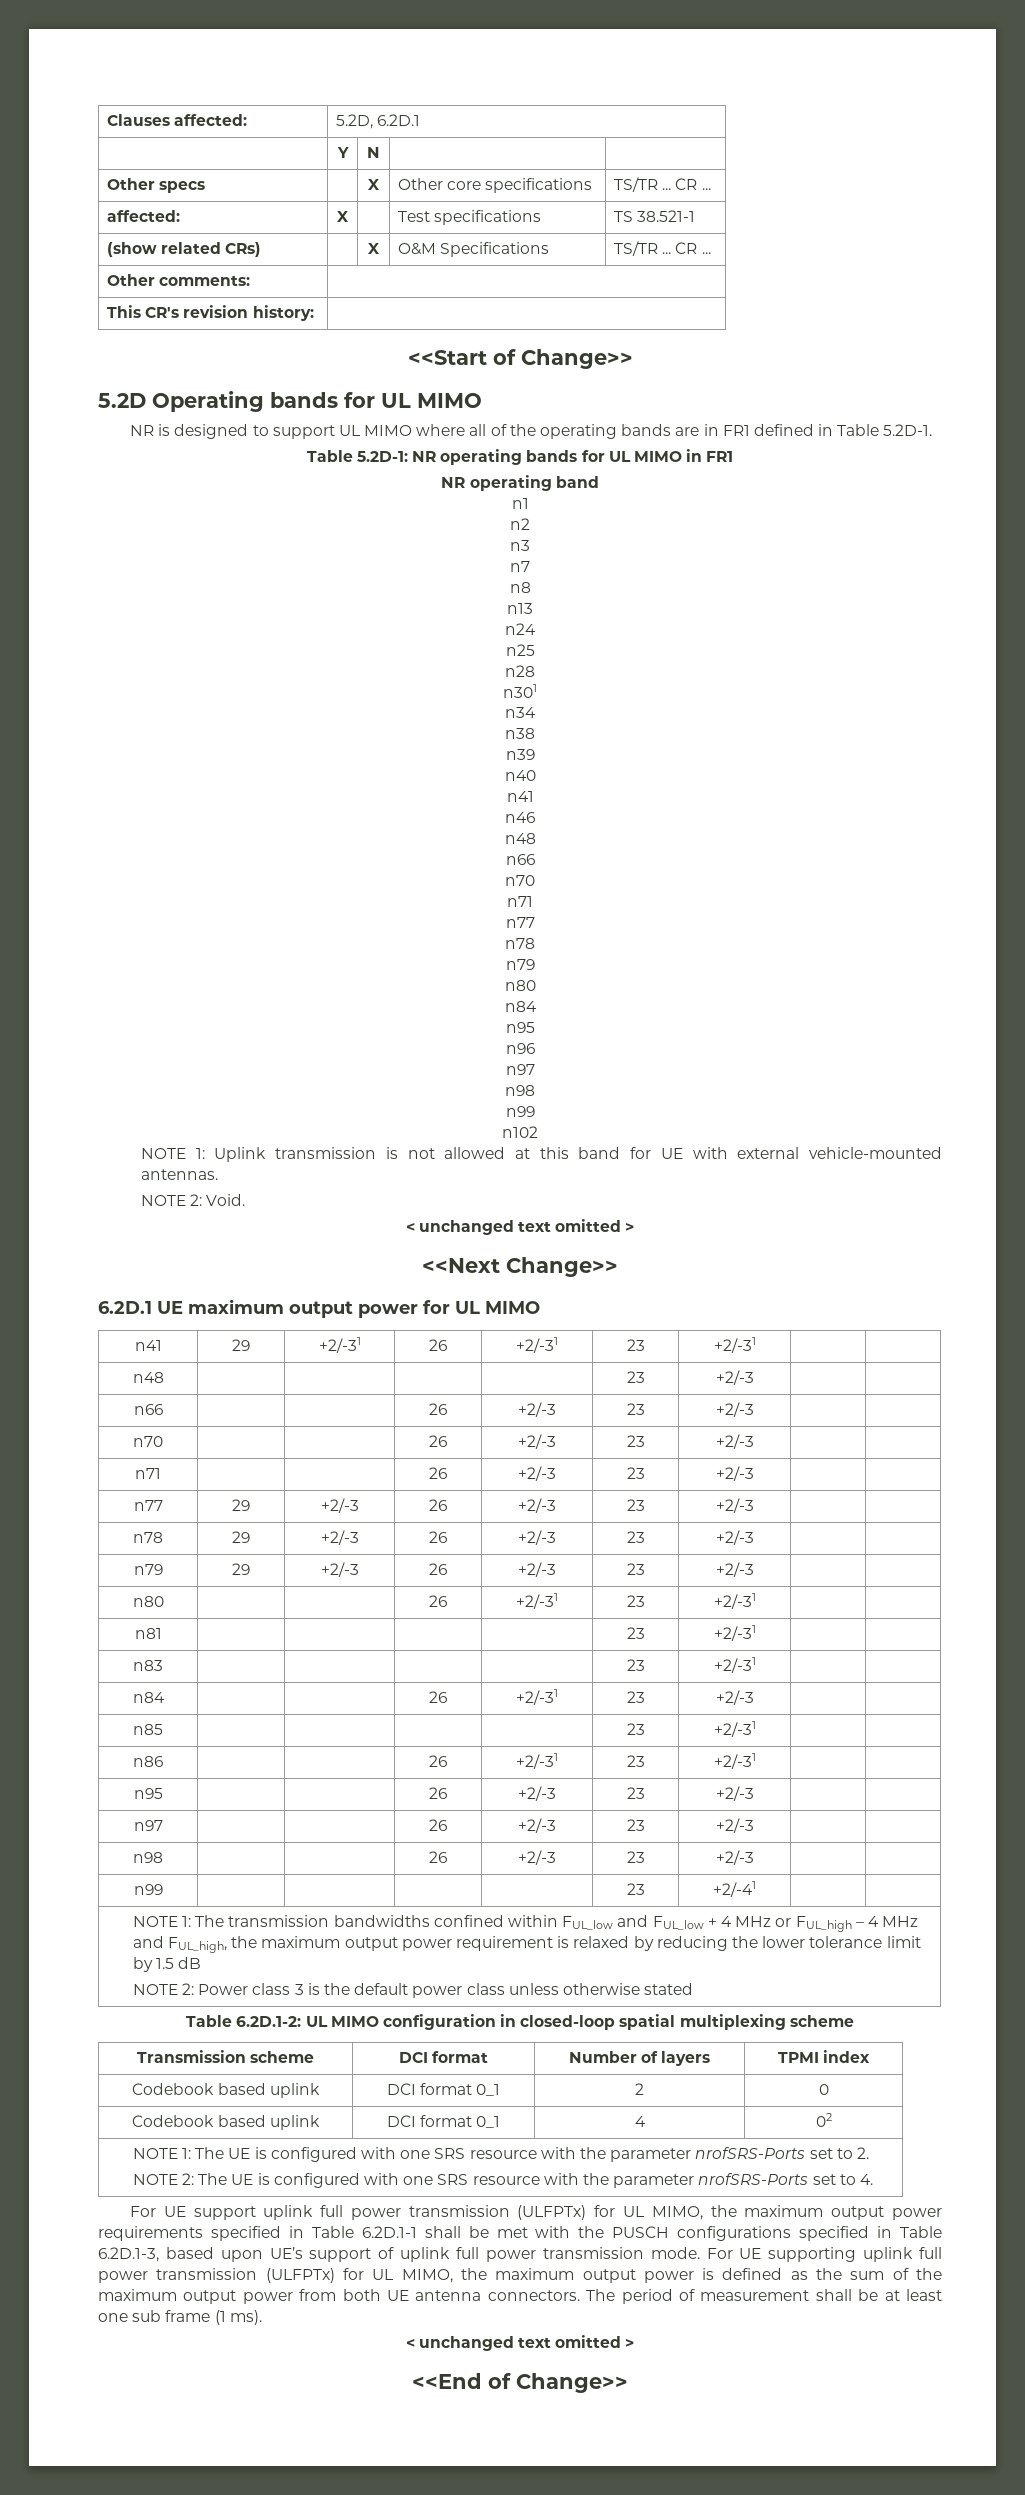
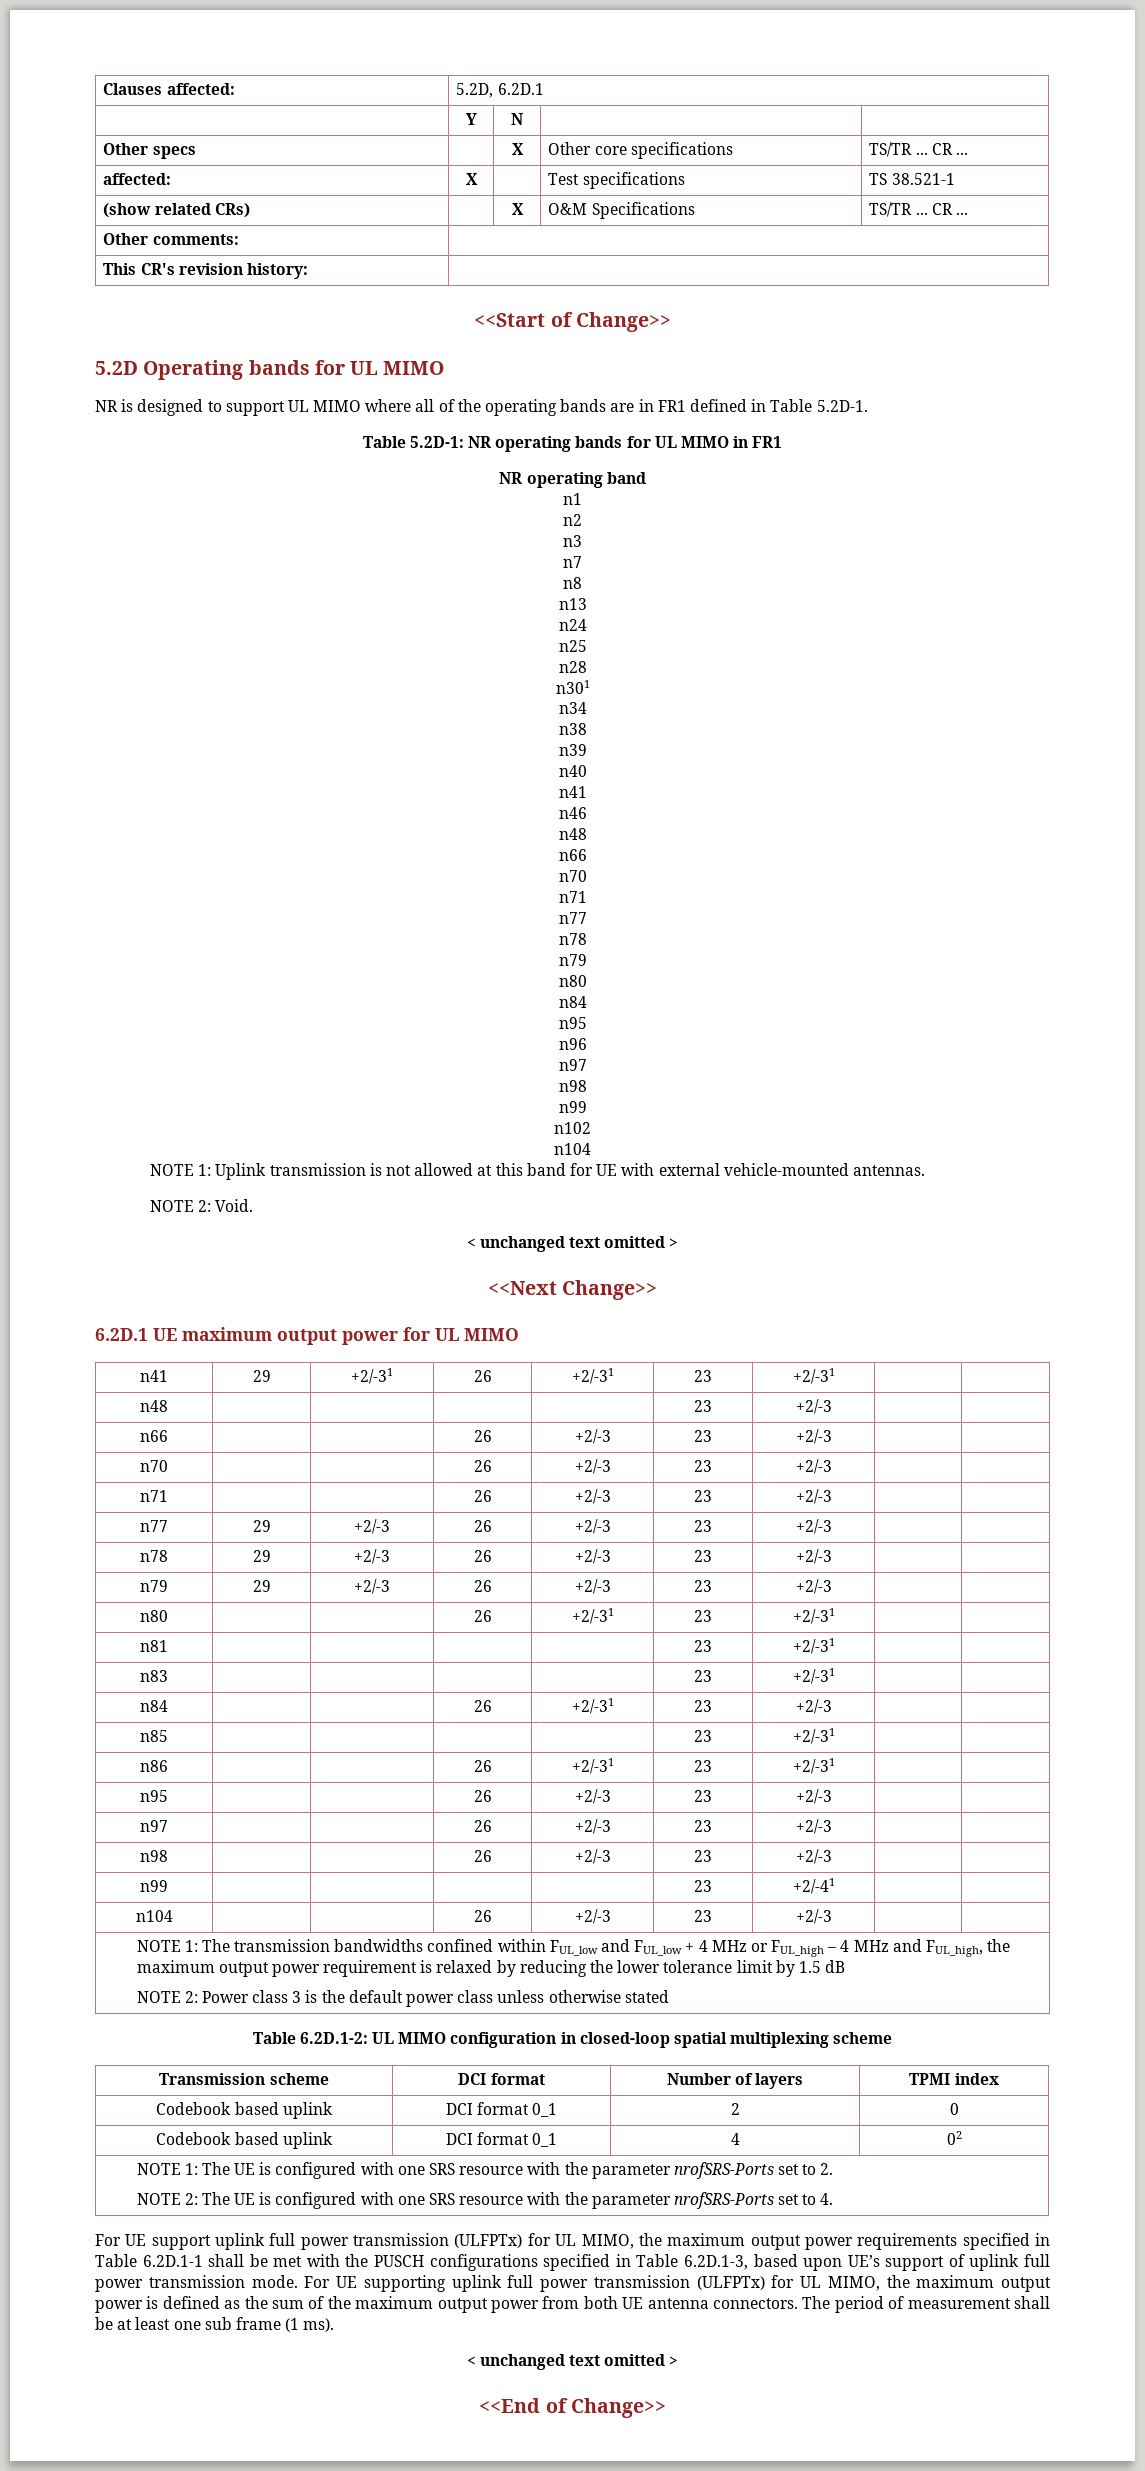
(538, 1132) none -> [554,1143,591,1155] // n104
(756, 1889) none -> [135,1910,173,1922] [473,1910,492,1922] [574,1909,611,1924] [694,1910,712,1922] [795,1909,832,1924] // n104 | | | 26 | +2/-3 | 23 | +2/-3 | |

